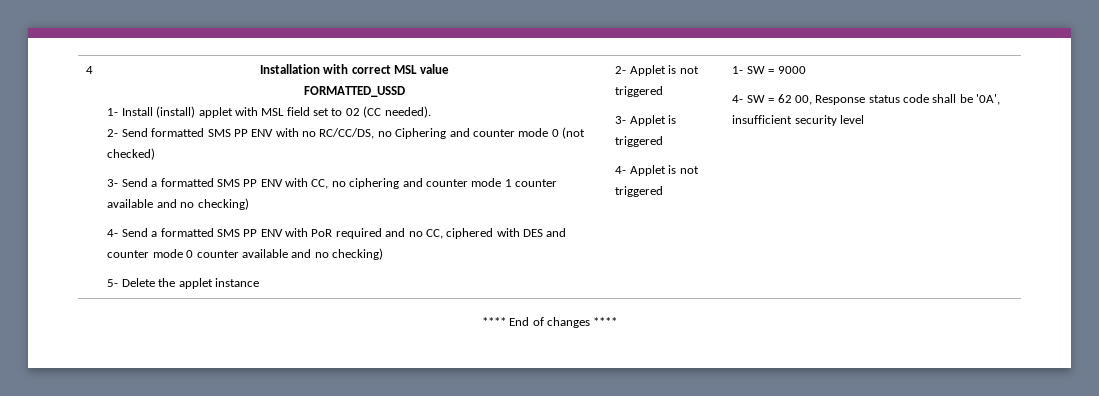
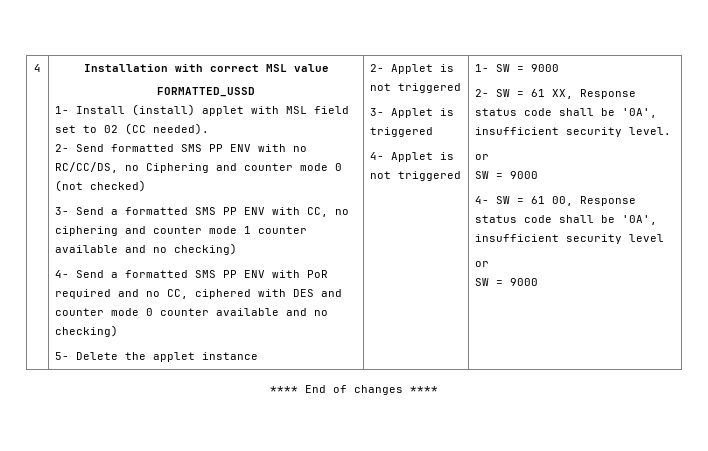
(806, 70) none -> [475,89,637,99] [475,108,658,118] [475,127,672,137] [475,154,490,160] [475,171,539,179] // 2- SW = 61 XX, Response status code shall be '0A', insufficient security level. // or // SW = 9000
[777,94,792,103] 62 -> [531,196,546,204] 61
(865, 119) none -> [475,261,490,267] [475,278,539,286] // or // SW = 9000

